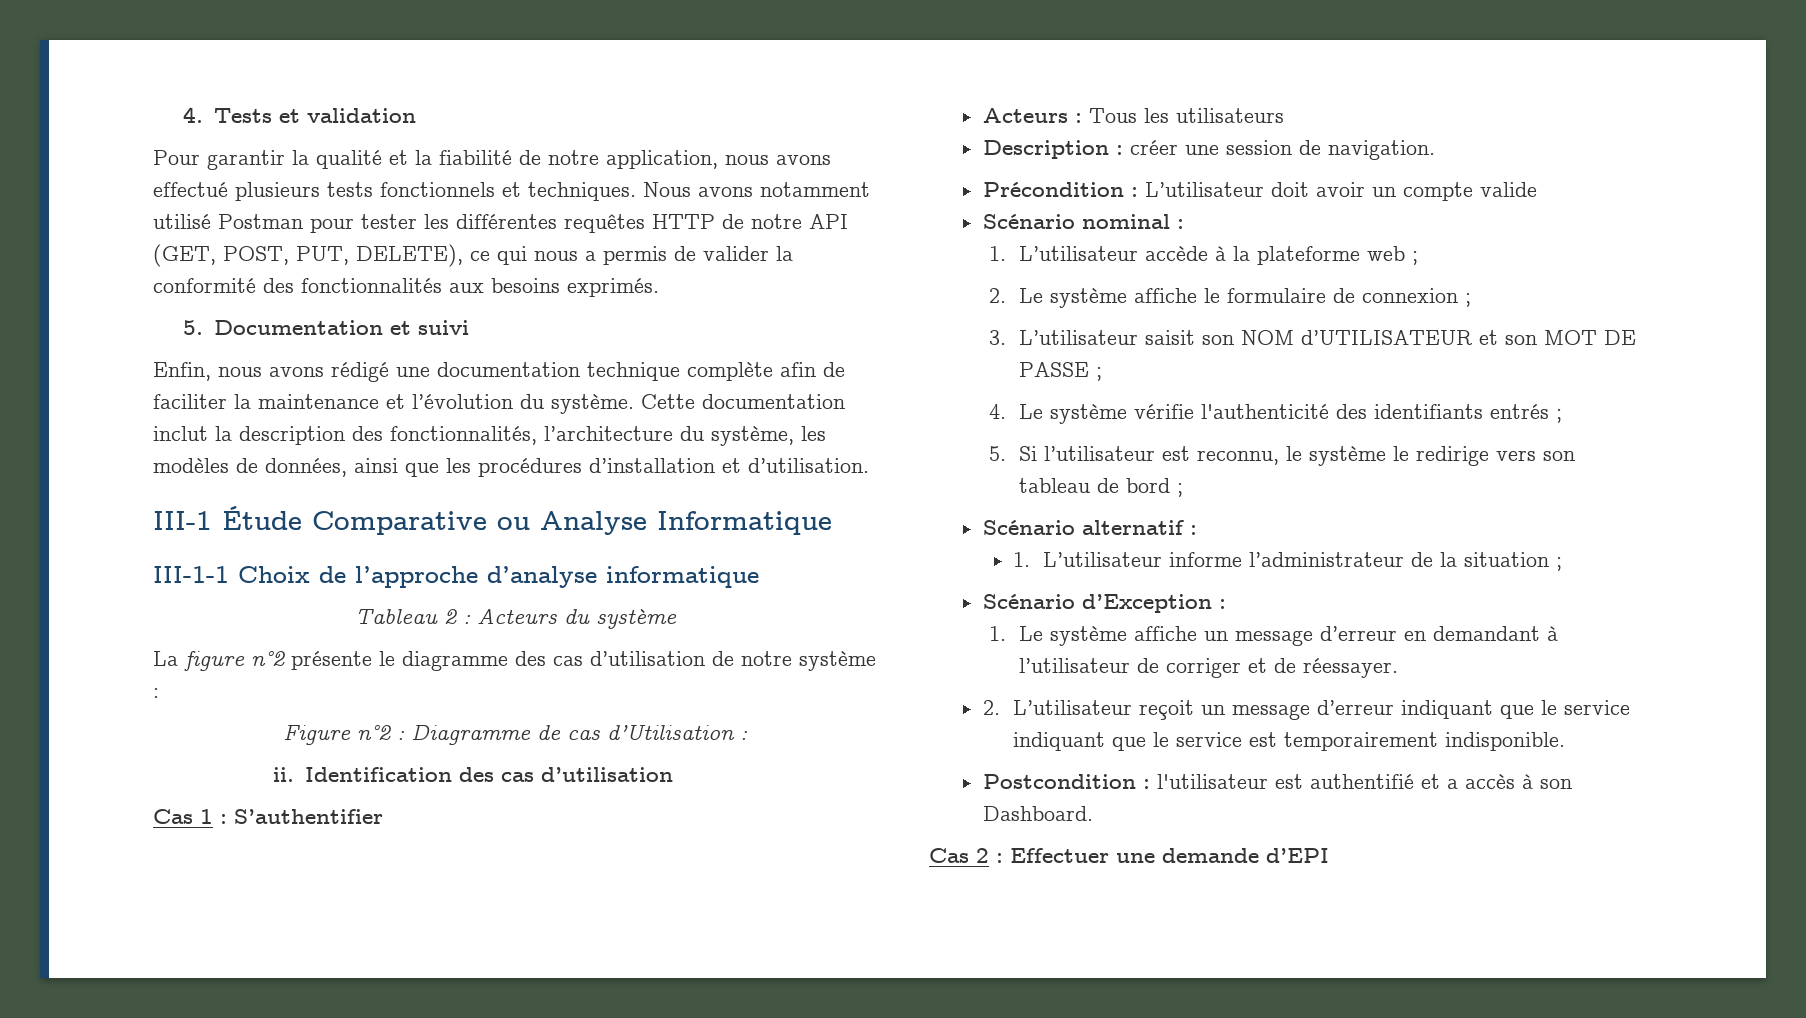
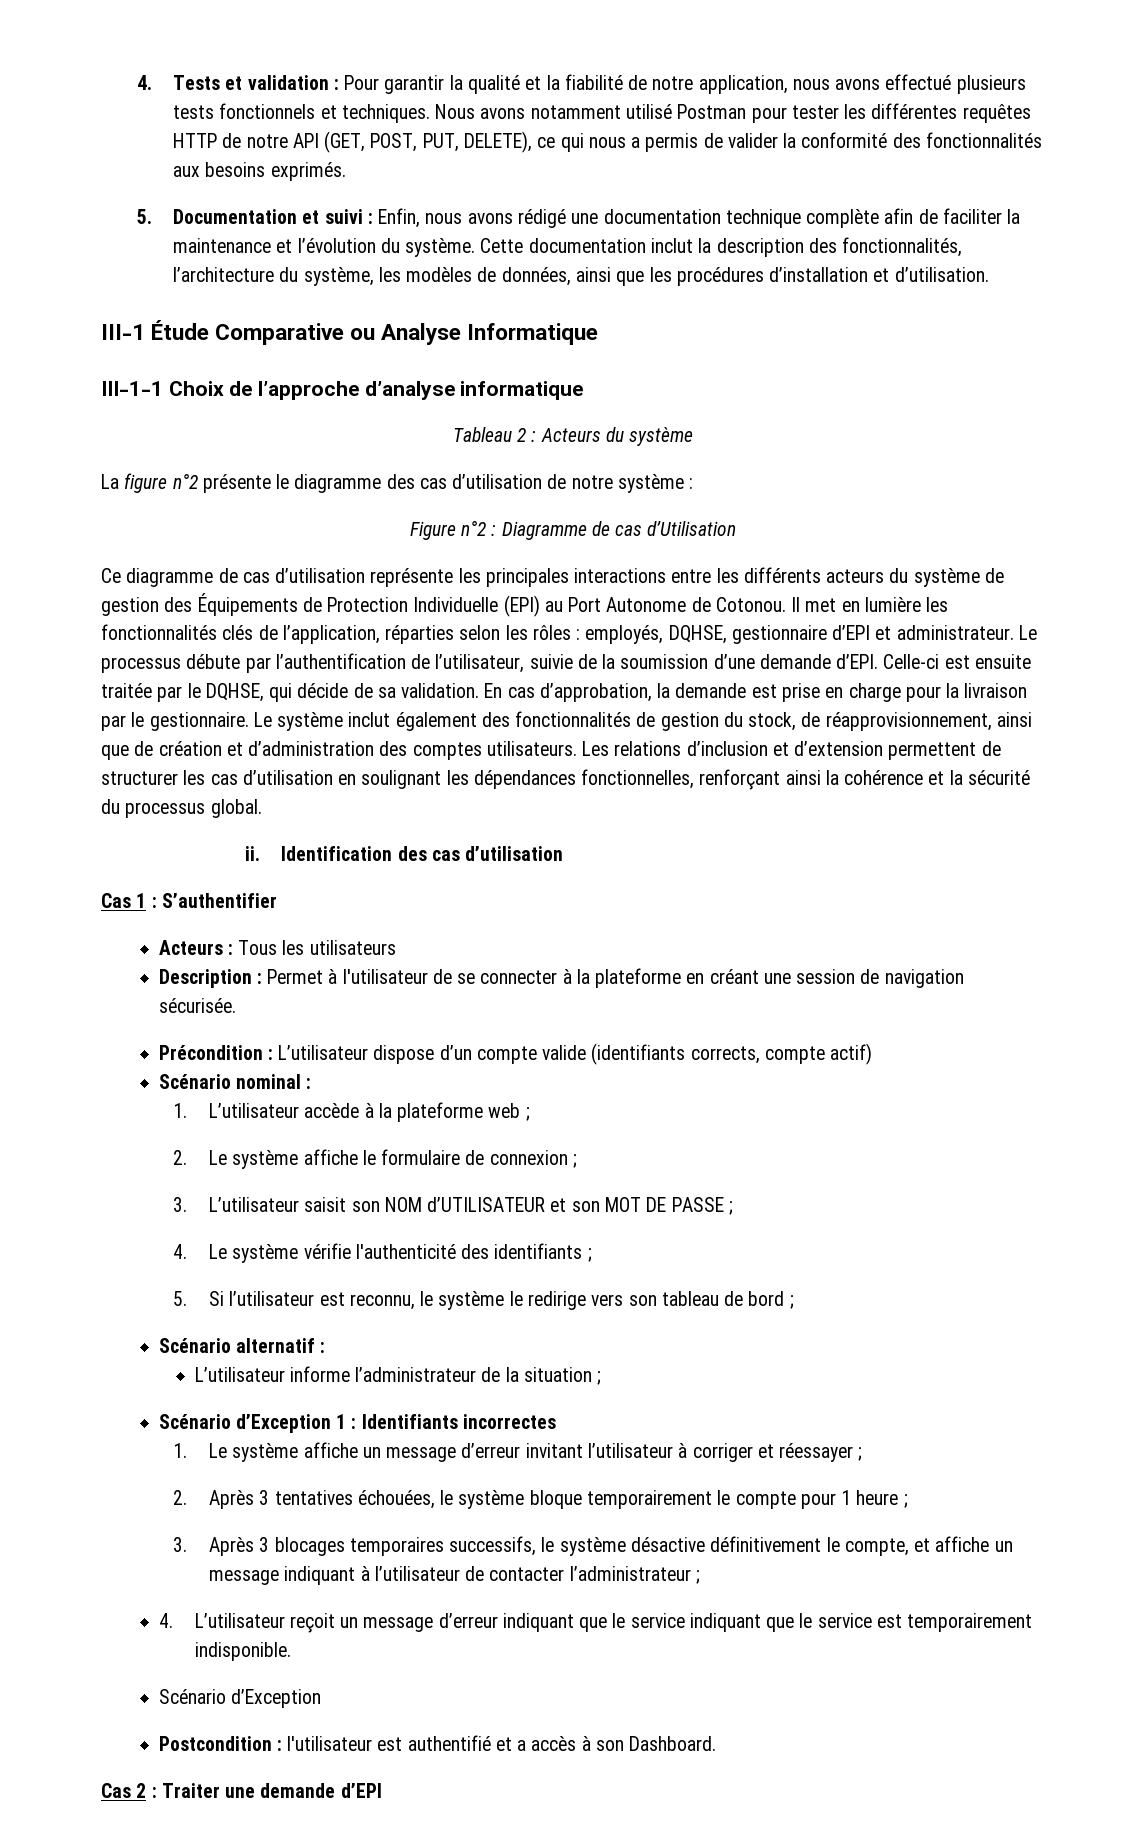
(416, 115) // -> [333,79,339,90] :
(469, 327) // -> [367,213,373,224] :
[740,731,748,740] : -> [101,567,1004,587] [101,593,949,617] [101,624,1037,644] [101,653,1031,673] [101,683,1028,702] [101,711,1032,731] [101,741,1001,760] [101,769,1030,790] [101,799,262,818] // Ce diagramme de cas d’utilisation représente les principales interactions entre les différents acteurs du système de gestion des Équipements de Protection Individuelle (EPI) au Port Autonome de Cotonou. Il met en lumière les fonctionnalités clés de l’application, réparties selon les rôles : employés, DQHSE, gestionnaire d’EPI et administrateur. Le processus débute par l’authentification de l’utilisateur, suivie de la soumission d’une demande d’EPI. Celle-ci est ensuite traitée par le DQHSE, qui décide de sa validation. En cas d’approbation, la demande est prise en charge pour la livraison par le gestionnaire. Le système inclut également des fonctionnalités de gestion du stock, de réapprovisionnement, ainsi que de création et d’administration des comptes utilisateurs. Les relations d’inclusion et d’extension permettent de structurer les cas d’utilisation en soulignant les dépendances fonctionnelles, renforçant ainsi la cohérence et la sécurité du processus global.
[1129,140,1178,155] créer -> [267,968,759,988] Permet à l'utilisateur de se connecter à la plateforme en créant
[1327,140,1435,160] navigation. -> [884,969,964,988] [158,998,236,1013] navigation sécurisée.
[1270,182,1396,197] doit avoir un -> [373,1045,472,1064] dispose d’un
(1537, 189) none -> [591,1043,873,1065] (identifiants corrects, compte actif)
[1490,404,1550,419] entrés -> (583, 1251) none
[1012,552,1030,567] 1. -> (326, 1347) none
[1218,599,1226,609] : -> [336,1414,556,1429] 1 : Identifiants incorrectes
[1404,626,1559,641] [1019,658,1399,678] [982,700,1000,715] en demandant à l’utilisateur de corriger et de réessayer. // 2. -> [525,1443,863,1462] [173,1490,908,1509] [173,1536,1013,1556] [209,1566,701,1585] [158,1613,173,1628] invitant l’utilisateur à corriger et réessayer ; // 2. Après 3 tentatives échouées, le système bloque temporairement le compte pour 1 heure ; // 3. Après 3 blocages temporaires successifs, le système désactive définitivement le compte, et affiche un message indiquant à l’utilisateur de contacter l’administrateur ; // 4.
(1565, 741) none -> [158,1689,321,1708] // Scénario d’Exception
[1010,848,1109,863] Effectuer -> [161,1783,220,1798] Traiter

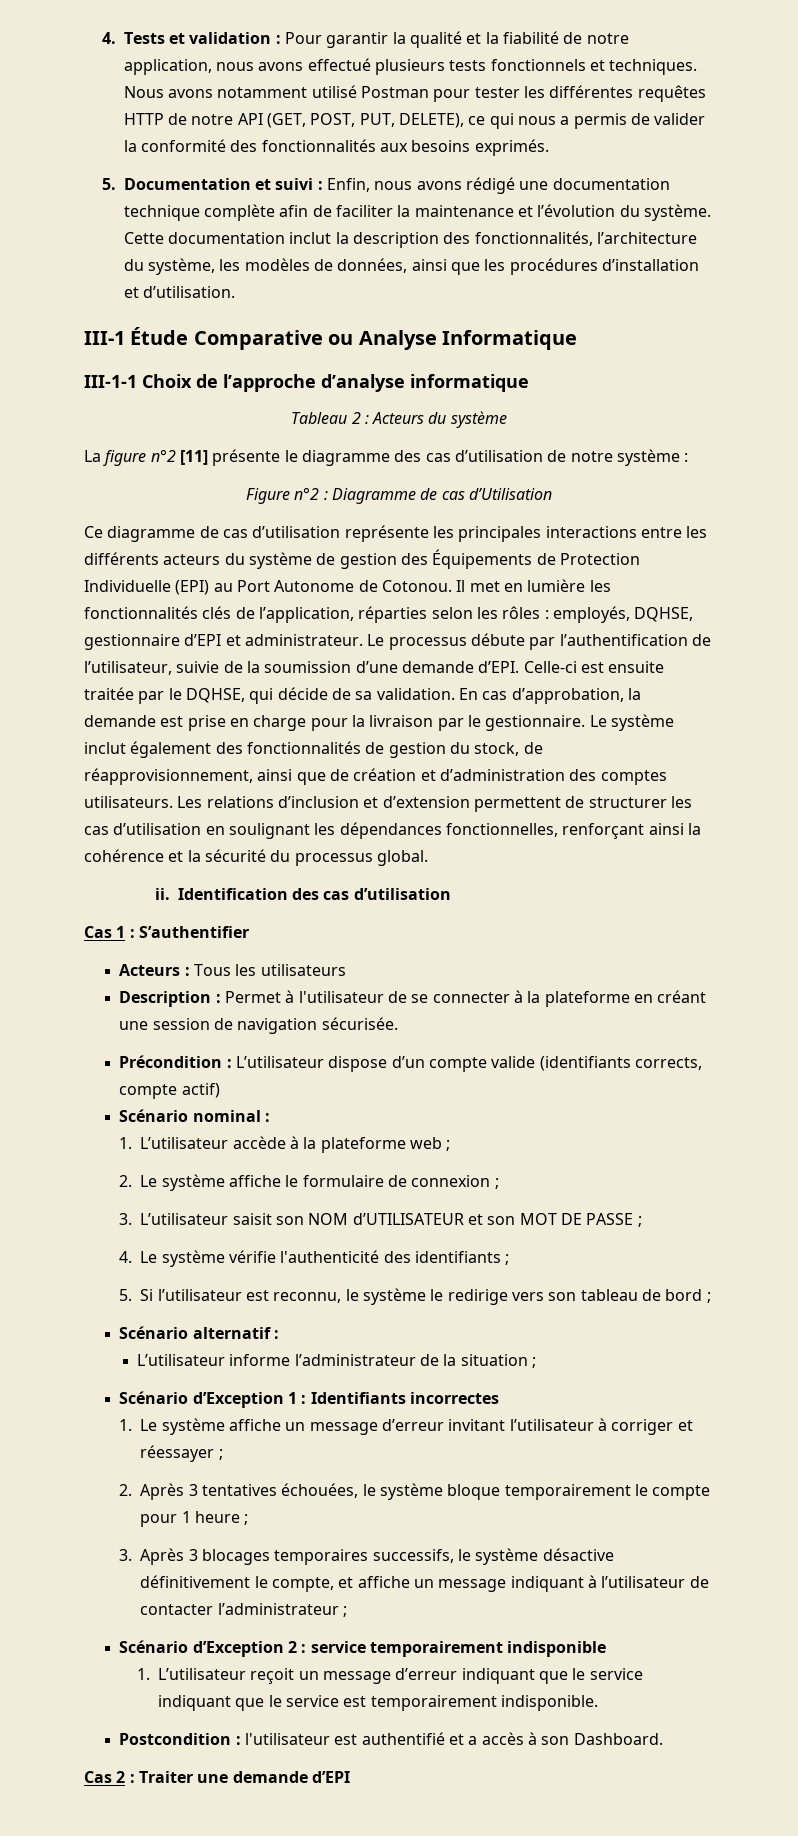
(198, 481) none -> [179,450,208,465] [11]
[158,1613,173,1628] 4. -> [119,1640,607,1657] [137,1668,151,1680] Scénario d’Exception 2 : service temporairement indisponible // 1.
[158,1689,321,1708] // Scénario d’Exception -> (599, 1703) none

